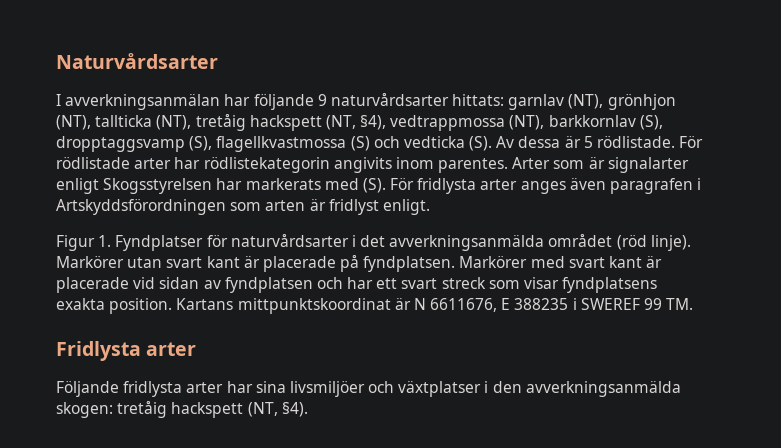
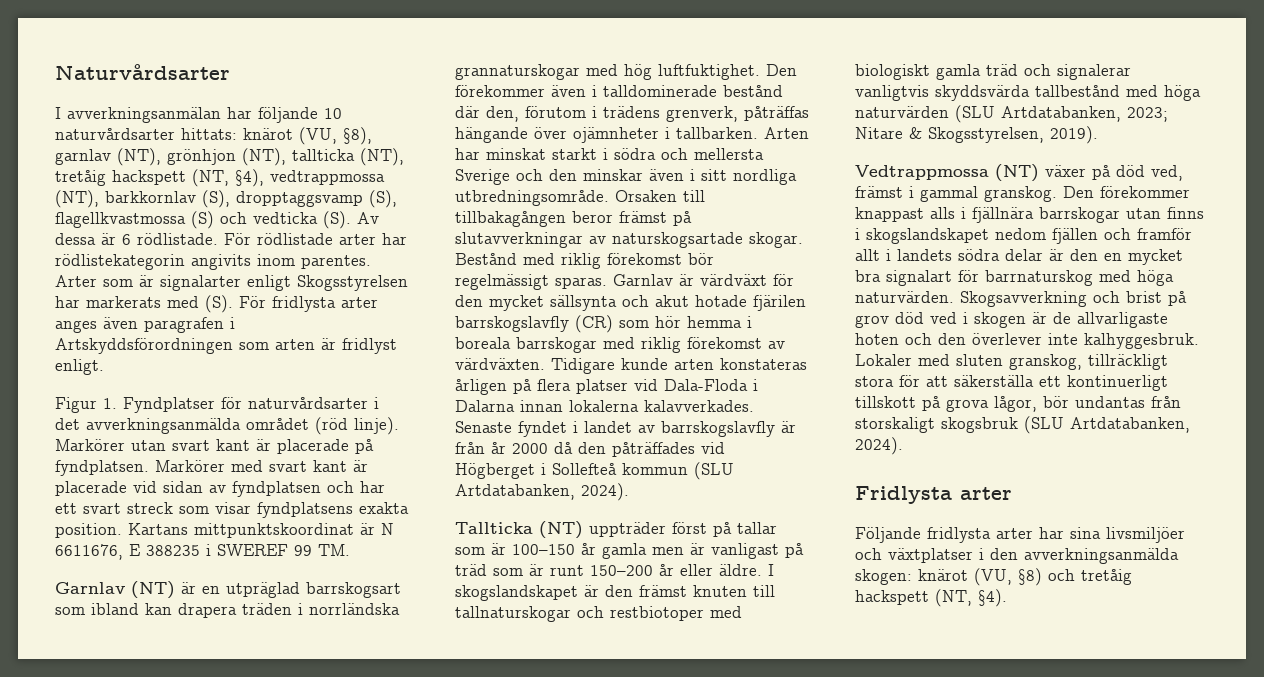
[317,94,327,106] 9 -> [324,108,342,119] 10
(505, 100) none -> [243,127,372,145] knärot (VU, §8),
[583,136,593,148] 5 -> [122,234,131,245] 6
(694, 304) none -> [55,581,401,599] [55,603,400,618] [455,64,797,80] [455,85,783,97] [455,106,809,122] [455,127,809,143] [455,148,764,160] [455,169,797,185] [455,190,705,206] [455,211,692,227] [455,232,803,248] [455,253,714,269] [455,274,794,290] [455,295,806,311] [455,315,752,333] [455,337,785,353] [455,358,807,374] [455,379,758,395] [455,400,754,412] [455,421,796,437] [455,442,725,457] [455,462,734,480] [455,483,629,501] [455,521,777,539] [455,543,804,559] [455,564,774,576] [455,585,775,601] [455,606,742,622] [855,64,1131,80] [855,85,1201,101] [855,105,1168,123] [855,126,1098,144] [855,164,1183,182] [855,186,1190,202] [855,207,1204,223] [855,228,1192,244] [855,249,1183,265] [855,270,1174,286] [855,291,1187,307] [855,312,1168,328] [855,333,1199,349] [855,354,1168,370] [855,375,1168,391] [855,396,1181,412] [855,416,1190,434] [855,437,903,455] // Garnlav (NT) är en utpräglad barrskogsart som ibland kan drapera träden i norrländska grannaturskogar med hög luftfuktighet. Den förekommer även i talldominerade bestånd där den, förutom i trädens grenverk, påträffas hängande över ojämnheter i tallbarken. Arten har minskat starkt i södra och mellersta Sverige och den minskar även i sitt nordliga utbredningsområde. Orsaken till tillbakagången beror främst på slutavverkningar av naturskogsartade skogar. Bestånd med riklig förekomst bör regelmässigt sparas. Garnlav är värdväxt för den mycket sällsynta och akut hotade fjärilen barrskogslavfly (CR) som hör hemma i boreala barrskogar med riklig förekomst av värdväxten. Tidigare kunde arten konstateras årligen på flera platser vid Dala-Floda i Dalarna innan lokalerna kalavverkades. Senaste fyndet i landet av barrskogslavfly är från år 2000 då den påträffades vid Högberget i Sollefteå kommun (SLU Artdatabanken, 2024). // Tallticka (NT) uppträder först på tallar som är 100–150 år gamla men är vanligast på träd som är runt 150–200 år eller äldre. I skogslandskapet är den främst knuten till tallnaturskogar och restbiotoper med biologiskt gamla träd och signalerar vanligtvis skyddsvärda tallbestånd med höga naturvärden (SLU Artdatabanken, 2023; Nitare & Skogsstyrelsen, 2019). // Vedtrappmossa (NT) växer på död ved, främst i gammal granskog. Den förekommer knappast alls i fjällnära barrskogar utan finns i skogslandskapet nedom fjällen och framför allt i landets södra delar är den en mycket bra signalart för barrnaturskog med höga naturvärden. Skogsavverkning och brist på grov död ved i skogen är de allvarligaste hoten och den överlever inte kalhyggesbruk. Lokaler med sluten granskog, tillräckligt stora för att säkerställa ett kontinuerligt tillskott på grova lågor, bör undantas från storskaligt skogsbruk (SLU Artdatabanken, 2024).
(113, 410) none -> [918,568,1075,586] knärot (VU, §8) och

